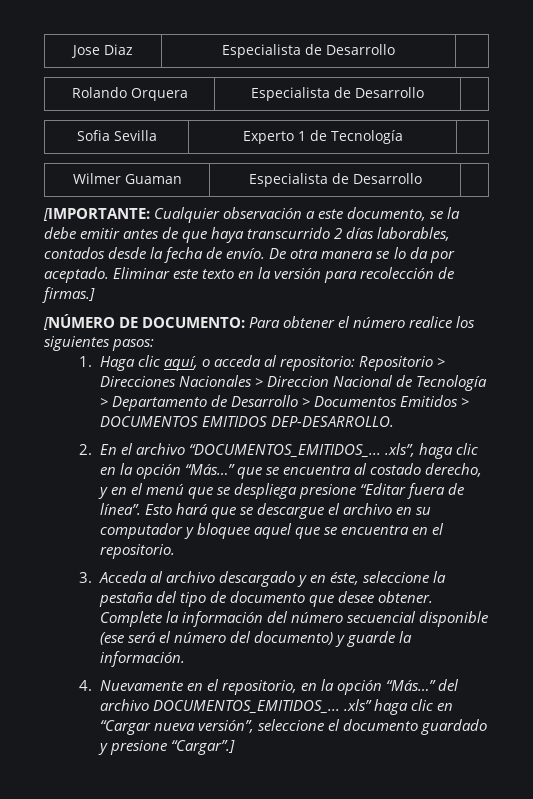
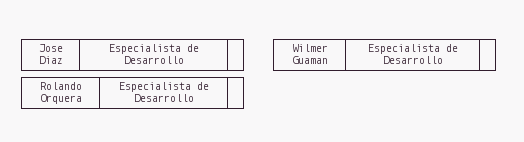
[76,130,157,141] [242,130,403,144] // Sofia Sevilla | Experto 1 de Tecnología | -> (194, 98) none
[43,207,461,223] [44,227,451,243] [44,247,455,263] [44,267,455,283] [42,287,95,303] [43,314,476,330] [44,336,155,351] [79,355,446,371] [99,375,487,391] [99,395,470,411] [99,416,394,427] [79,443,478,459] [99,463,483,479] [97,483,465,499] [99,503,432,519] [99,523,445,539] [99,544,175,559] [79,571,447,587] [98,591,434,607] [99,611,488,627] [99,631,413,647] [99,651,185,667] [79,679,460,695] [99,699,453,715] [99,719,487,735] [97,740,235,755] // [IMPORTANTE: Cualquier observación a este documento, se la debe emitir antes de que haya transcurrido 2 días laborables, contados desde la fecha de envío. De otra manera se lo da por aceptado. Eliminar este texto en la versión para recolección de firmas.] // [NÚMERO DE DOCUMENTO: Para obtener el número realice los siguientes pasos: // 1. Haga clic aquí, o acceda al repositorio: Repositorio > Direcciones Nacionales > Direccion Nacional de Tecnología > Departamento de Desarrollo > Documentos Emitidos > DOCUMENTOS EMITIDOS DEP-DESARROLLO. // 2. En el archivo “DOCUMENTOS_EMITIDOS_... .xls”, haga clic en la opción “Más…” que se encuentra al costado derecho, y en el menú que se despliega presione “Editar fuera de línea”. Esto hará que se descargue el archivo en su computador y bloquee aquel que se encuentra en el repositorio. // 3. Acceda al archivo descargado y en éste, seleccione la pestaña del tipo de documento que desee obtener. Complete la información del número secuencial disponible (ese será el número del documento) y guarde la información. // 4. Nuevamente en el repositorio, en la opción “Más…” del archivo DOCUMENTOS_EMITIDOS_... .xls” haga clic en “Cargar nueva versión”, seleccione el documento guardado y presione “Cargar”.] -> (443, 60) none

